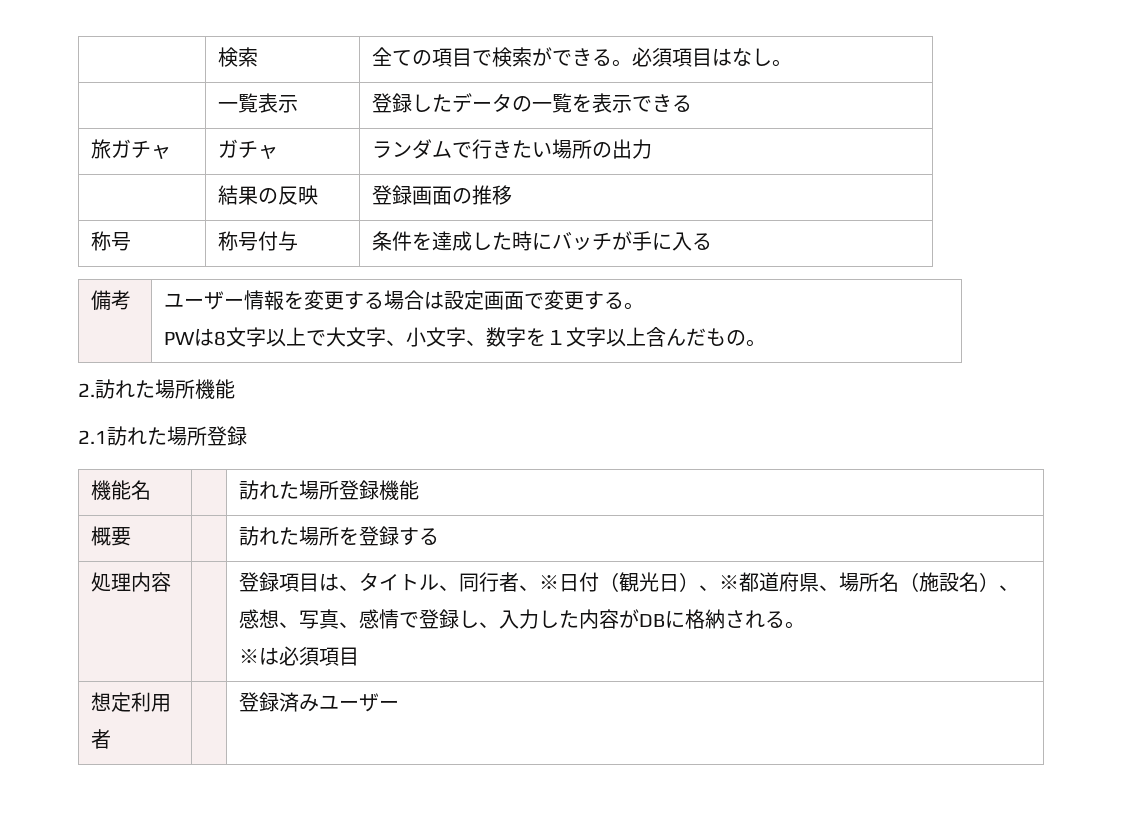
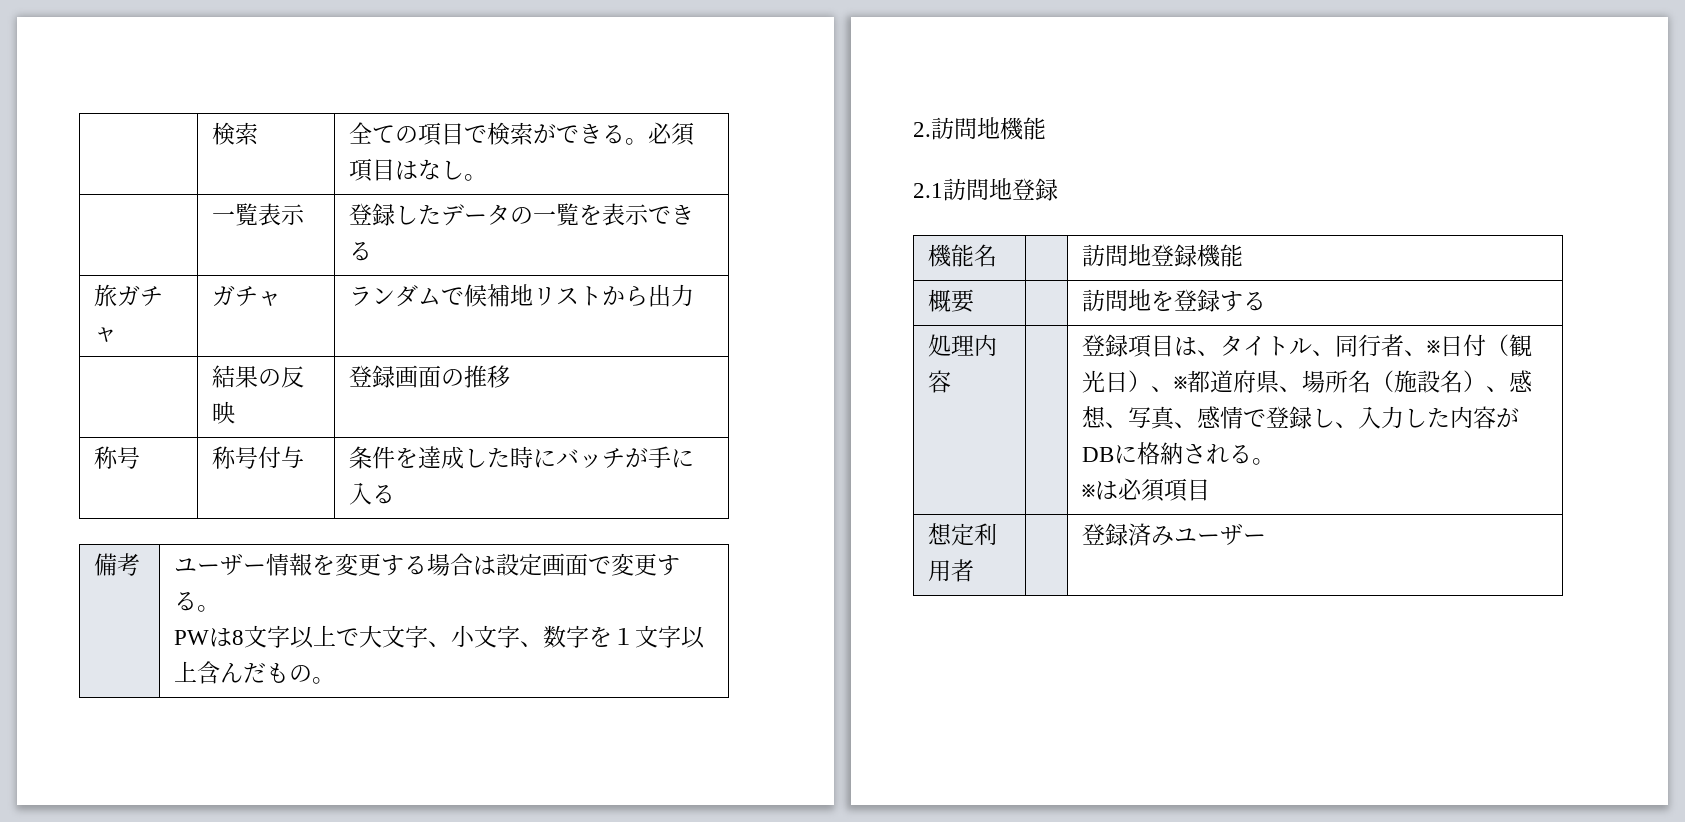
[471,139,612,159] 行きたい場所の -> [464,284,649,307] 候補地リストから
[115,379,195,399] れた場所 -> [954,117,1000,140] 問地
[127,426,207,446] れた場所 -> [966,178,1012,201] 問地
[258,480,339,500] れた場所 -> [1105,244,1152,267] 問地
[258,526,339,546] れた場所 -> [1105,289,1152,312] 問地

